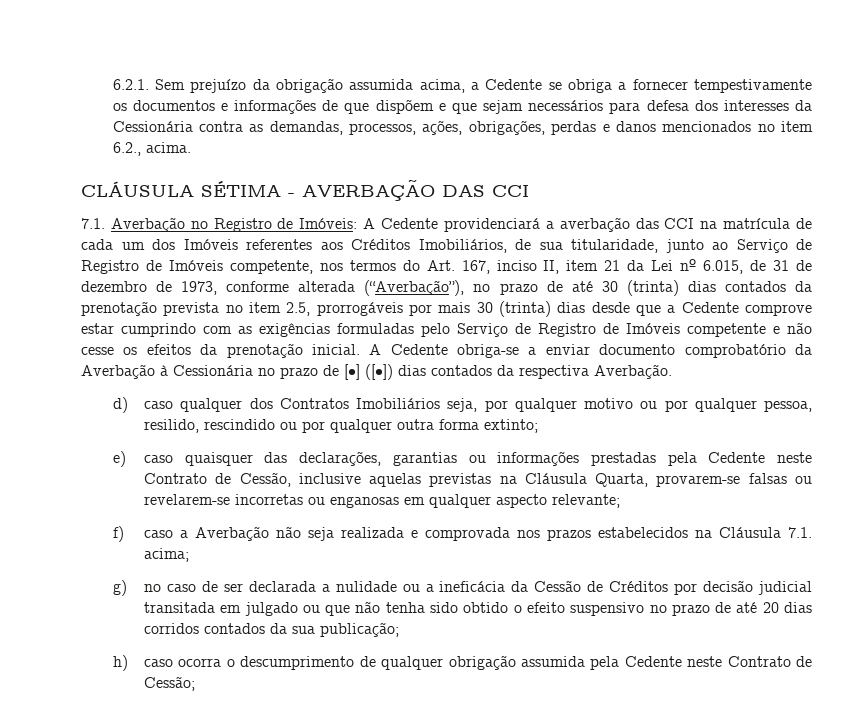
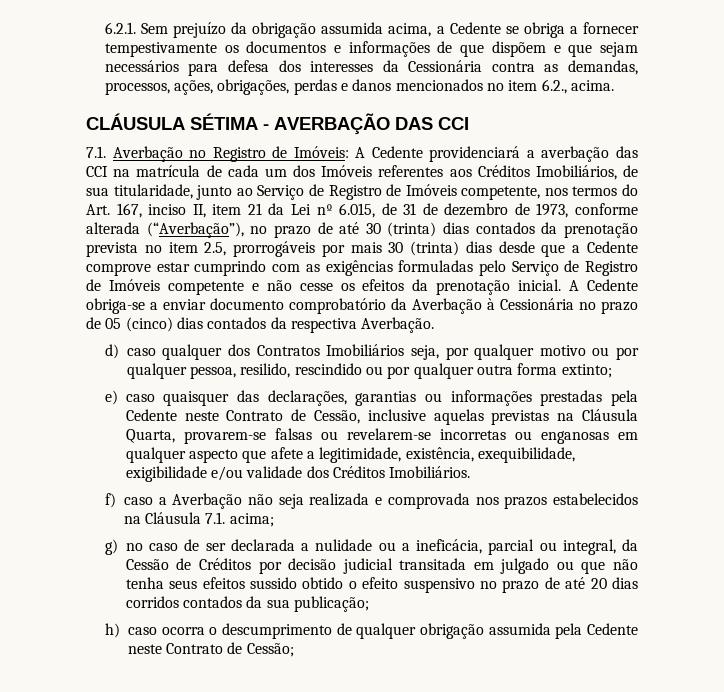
[344,364,393,380] [•] ([•]) -> [105,317,173,332] 05 (cinco)
[552,494,621,508] relevante; -> [242,447,576,463] [125,466,471,482] que afete a legitimidade, existência, exequibilidade, exigibilidade e/ou validade dos Créditos Imobiliários.
[439,581,506,592] ineficácia -> [416,539,616,555] ineficácia, parcial ou integral,
[430,602,459,613] sido -> [169,577,298,589] seus efeitos sussido

